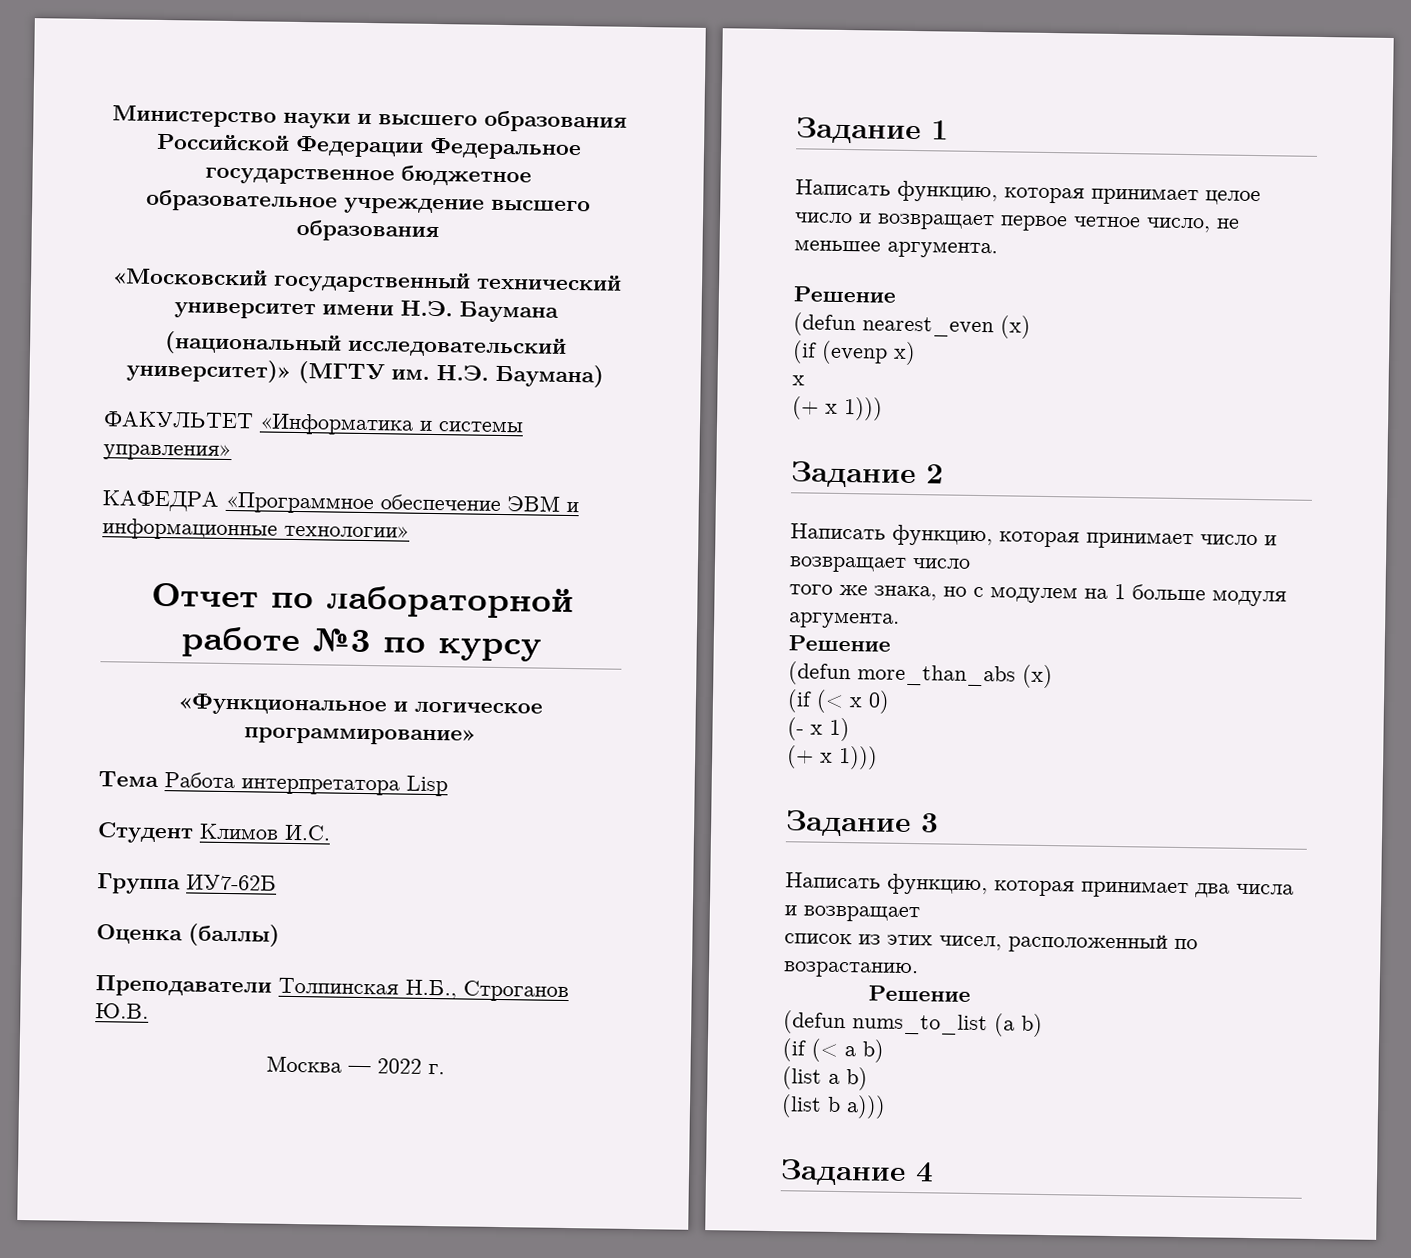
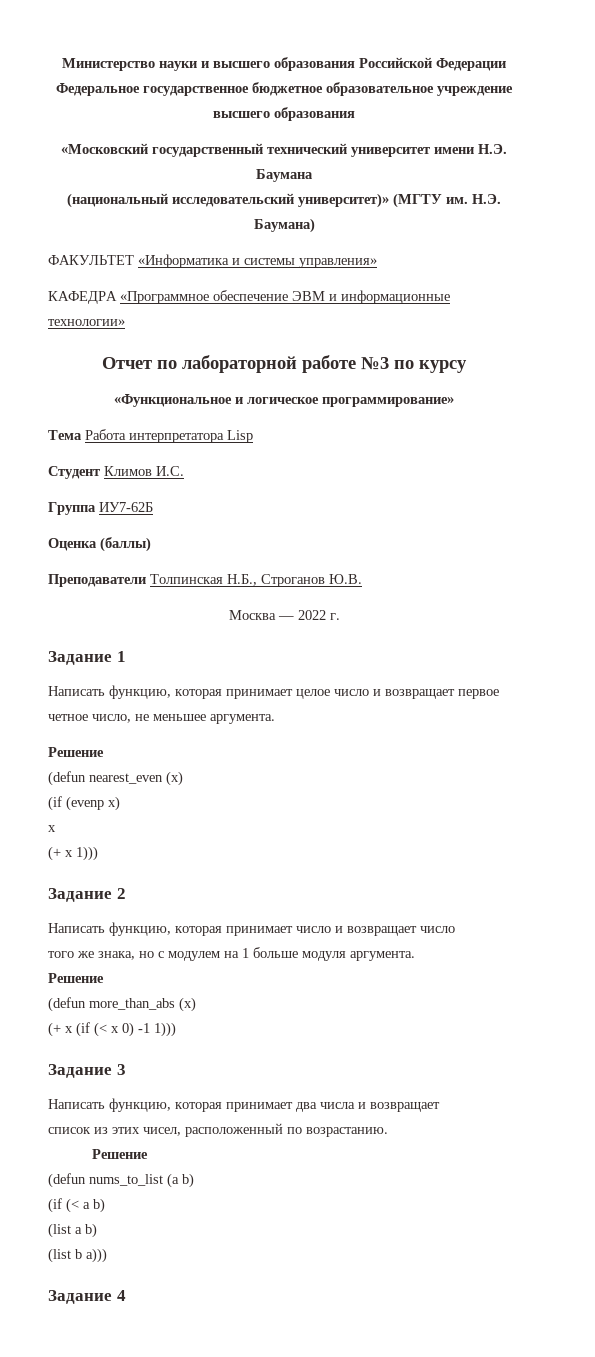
(1053, 676) none -> [48,1022,73,1037] (+ x
[787,717,850,742] [786,745,833,769] // (- x 1) // (+ x -> [138,1023,150,1033] -1

